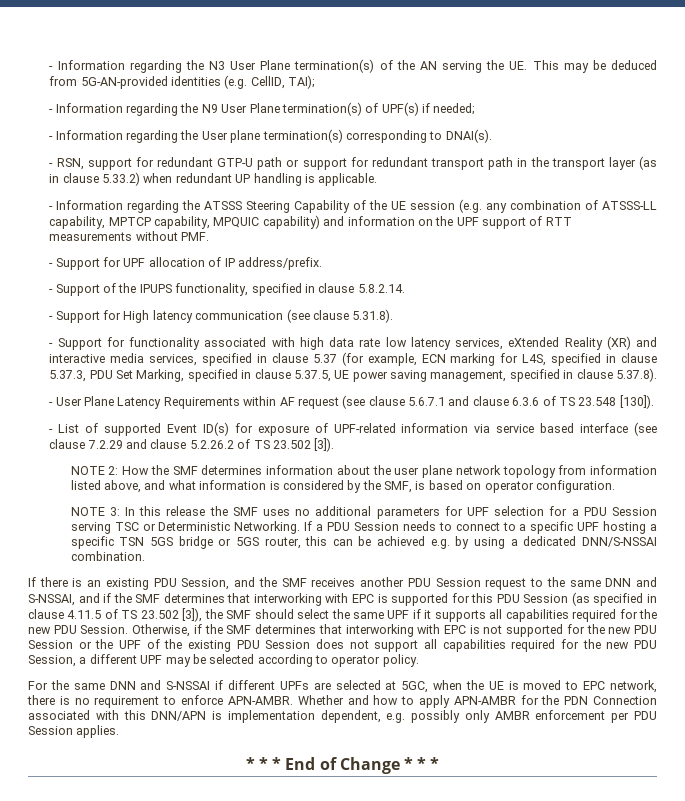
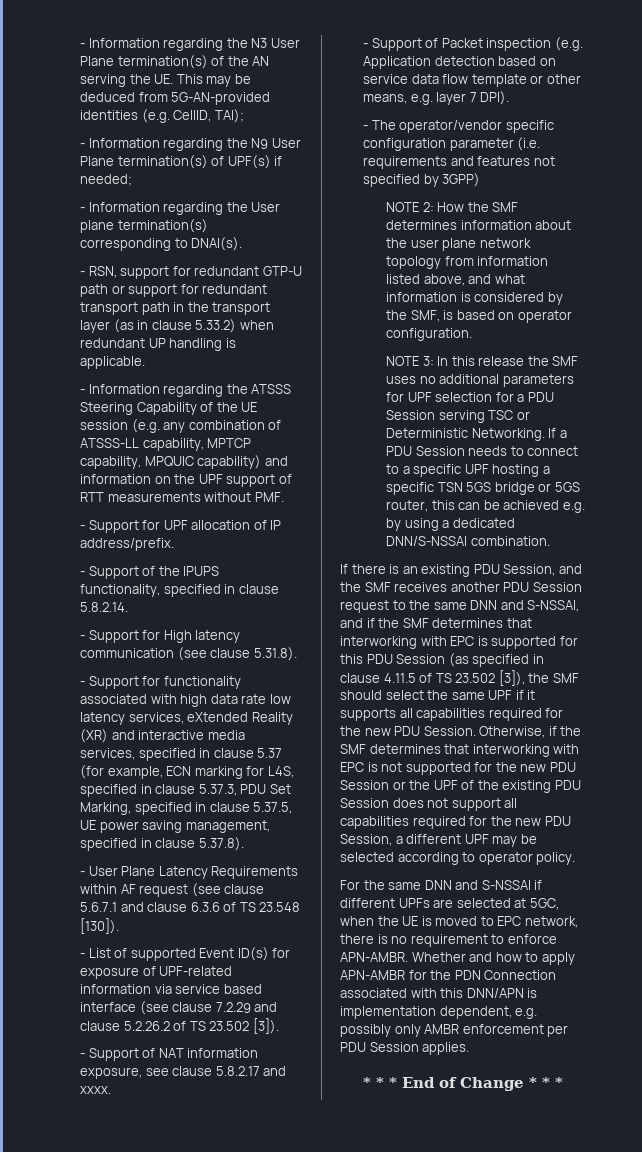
(335, 445) none -> [80,1048,259,1061] [80,1066,287,1079] [80,1086,112,1094] [363,37,583,51] [363,56,556,69] [363,74,581,87] [363,91,510,105] [363,120,554,133] [363,137,541,151] [363,156,555,169] [363,173,481,187] // - Support of NAT information exposure, see clause 5.8.2.17 and xxxx. // - Support of Packet inspection (e.g. Application detection based on service data flow template or other means, e.g. layer 7 DPI). // - The operator/vendor specific configuration parameter (i.e. requirements and features not specified by 3GPP)

